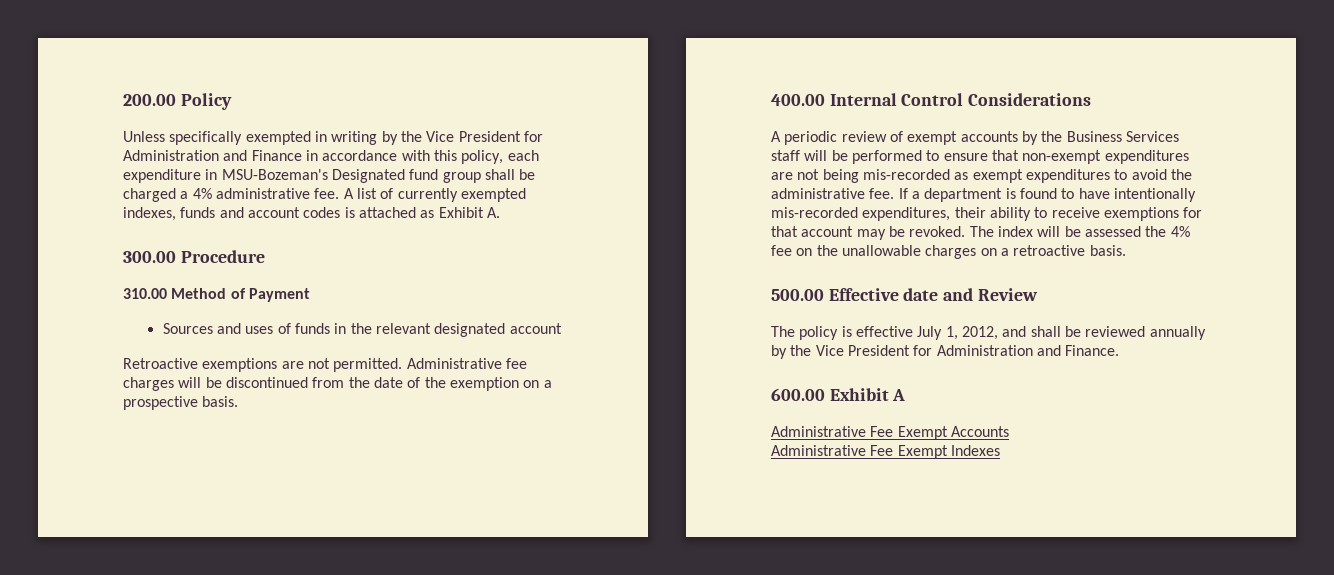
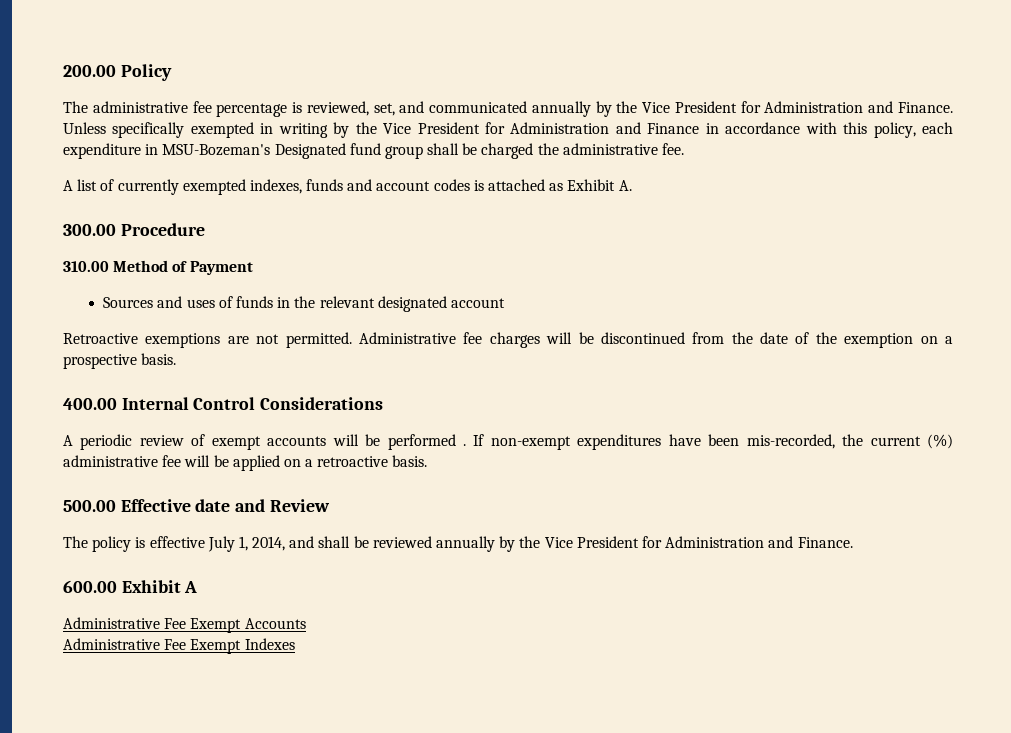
(232, 101) none -> [63,101,953,117] The administrative fee percentage is reviewed, set, and communicated annually by the Vice President for Administration and Finance.
[180,188,340,199] a 4% administrative fee. -> [537,143,685,155] the administrative fee. //
[1021,131,1179,145] [771,150,1189,164] [771,169,1192,183] [771,188,1196,202] [771,207,1203,221] [771,226,1190,240] [771,245,977,259] by the Business Services staff will be performed to ensure that non-exempt expenditures are not being mis-recorded as exempt expenditures to avoid the administrative fee. If a department is found to have intentionally mis-recorded expenditures, their ability to receive exemptions for that account may be revoked. The index will be assessed the 4% fee on the unallowable charges -> [332,434,954,450] [63,455,280,471] will be performed . If non-exempt expenditures have been mis-recorded, the current (%) administrative fee will be applied
[961,326,998,340] 2012, -> [252,536,286,551] 2014,

